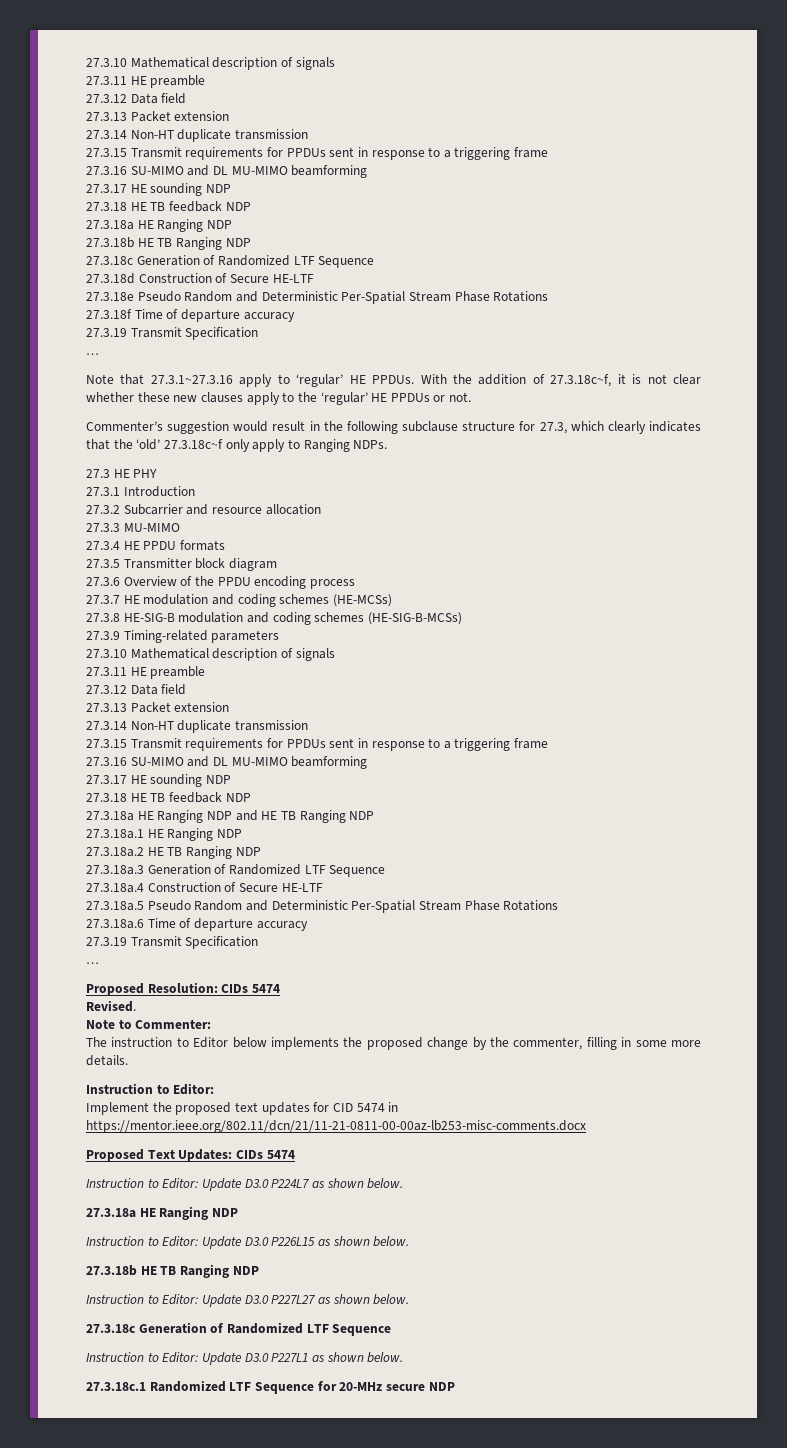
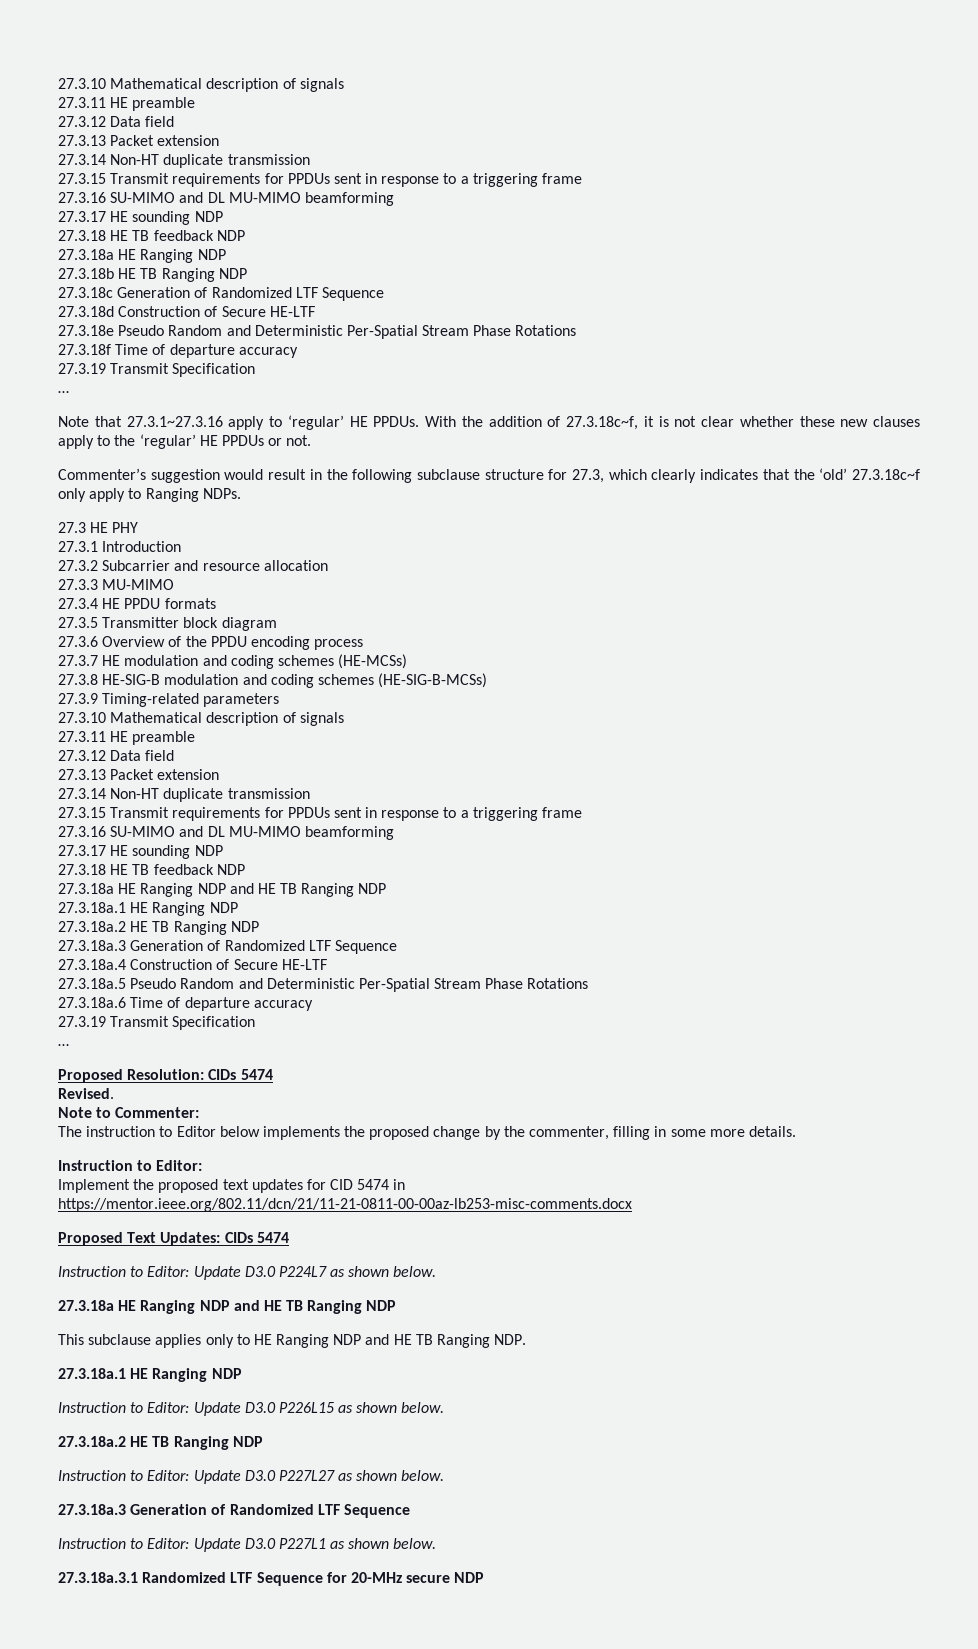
(238, 1212) none -> [233,1300,397,1314] [58,1334,527,1348] [58,1368,242,1382] and HE TB Ranging NDP // This subclause applies only to HE Ranging NDP and HE TB Ranging NDP. // 27.3.18a.1 HE Ranging NDP
[86,1265,137,1276] 27.3.18b -> [58,1436,126,1447] 27.3.18a.2
[86,1324,135,1333] 27.3.18c -> [58,1504,126,1515] 27.3.18a.3
[86,1382,146,1391] 27.3.18c.1 -> [58,1572,138,1583] 27.3.18a.3.1

